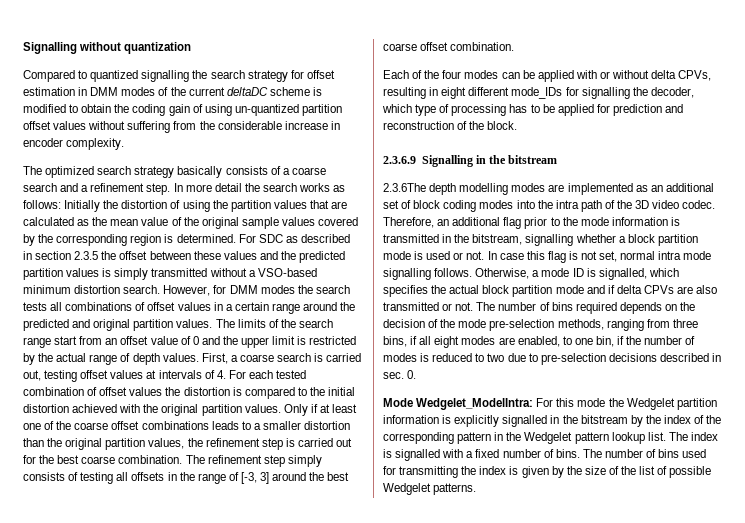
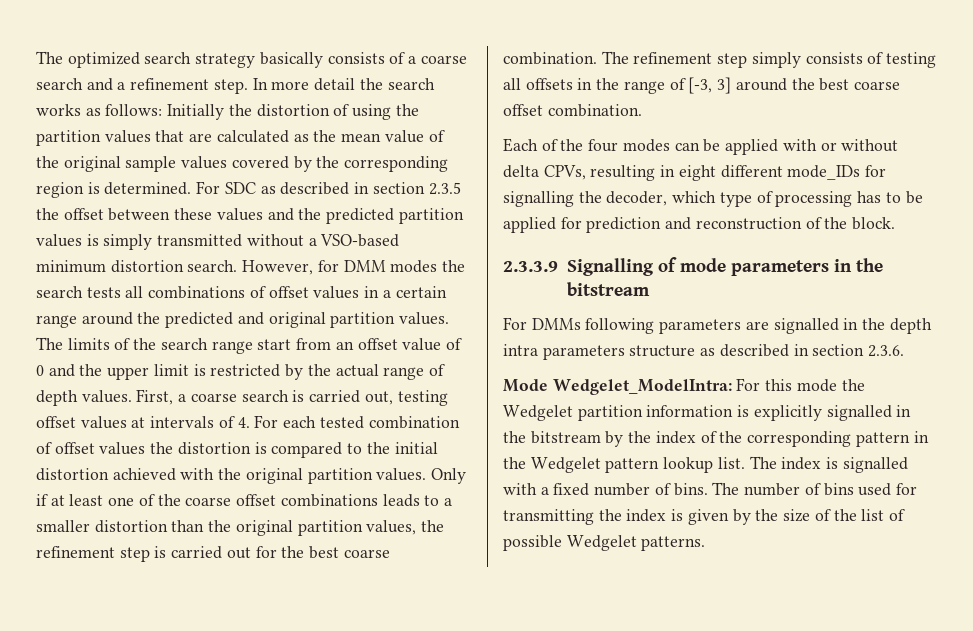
[23,42,192,54] [23,70,335,82] [23,87,322,96] [23,104,342,116] [23,121,340,133] [23,138,125,150] Signalling without quantization // Compared to quantized signalling the search strategy for offset estimation in DMM modes of the current deltaDC scheme is modified to obtain the coding gain of using un-quantized partition offset values without suffering from the considerable increase in encoder complexity. // -> (36, 57) none
[383,155,558,167] [383,183,714,195] [383,200,716,212] [383,217,680,229] [383,234,698,246] [383,251,712,263] [383,268,679,280] [383,285,718,297] [383,302,696,314] [383,319,698,331] [383,336,696,348] [383,353,722,365] [383,370,417,379] 2.3.6.9 Signalling in the bitstream // 2.3.6The depth modelling modes are implemented as an additional set of block coding modes into the intra path of the 3D video codec. Therefore, an additional flag prior to the mode information is transmitted in the bitstream, signalling whether a block partition mode is used or not. In case this flag is not set, normal intra mode signalling follows. Otherwise, a mode ID is signalled, which specifies the actual block partition mode and if delta CPVs are also transmitted or not. The number of bins required depends on the decision of the mode pre-selection methods, ranging from three bins, if all eight modes are enabled, to one bin, if the number of modes is reduced to two due to pre-selection decisions described in sec. 0. -> [503,257,883,276] [566,282,650,296] [503,317,932,334] [503,344,905,360] 2.3.3.9 Signalling of mode parameters in the bitstream // For DMMs following parameters are signalled in the depth intra parameters structure as described in section 2.3.6.

